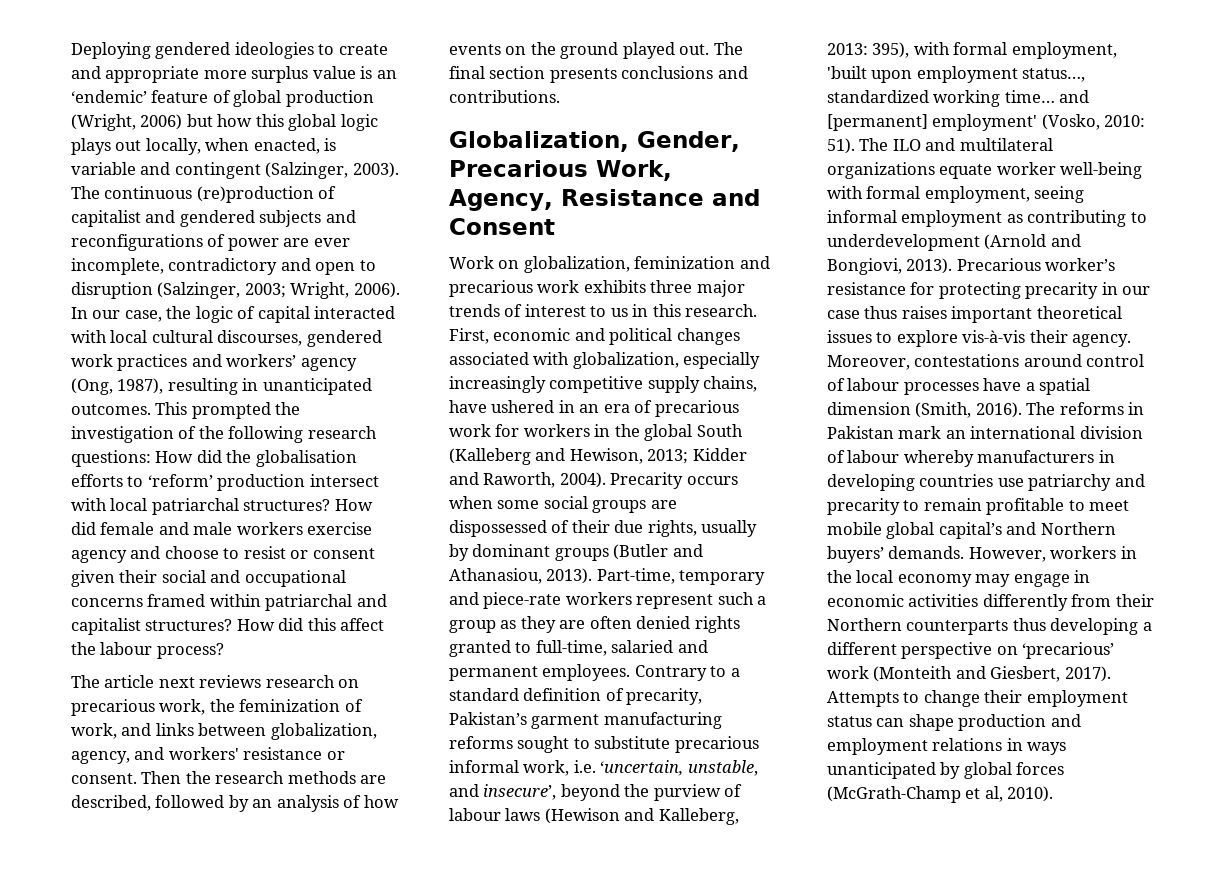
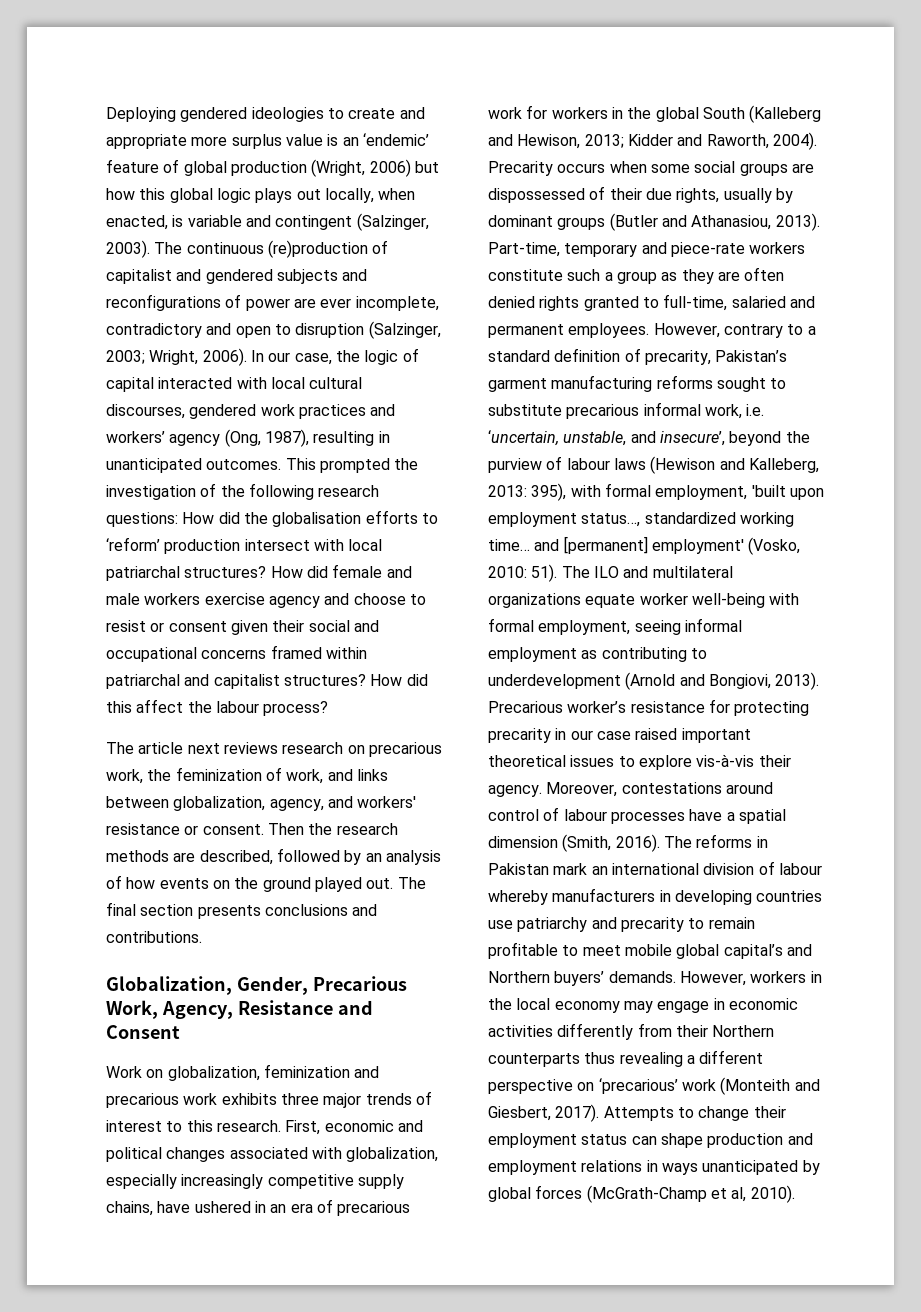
[610,304,649,317] us in -> (183, 1126) none
[636,594,714,609] represent -> [488,269,563,281] constitute
[634,665,707,681] Contrary -> [653,323,783,338] However, contrary
[864,306,947,319] thus raises -> [635,728,678,740] raised
[1050,618,1139,635] developing -> [619,1052,683,1067] revealing

